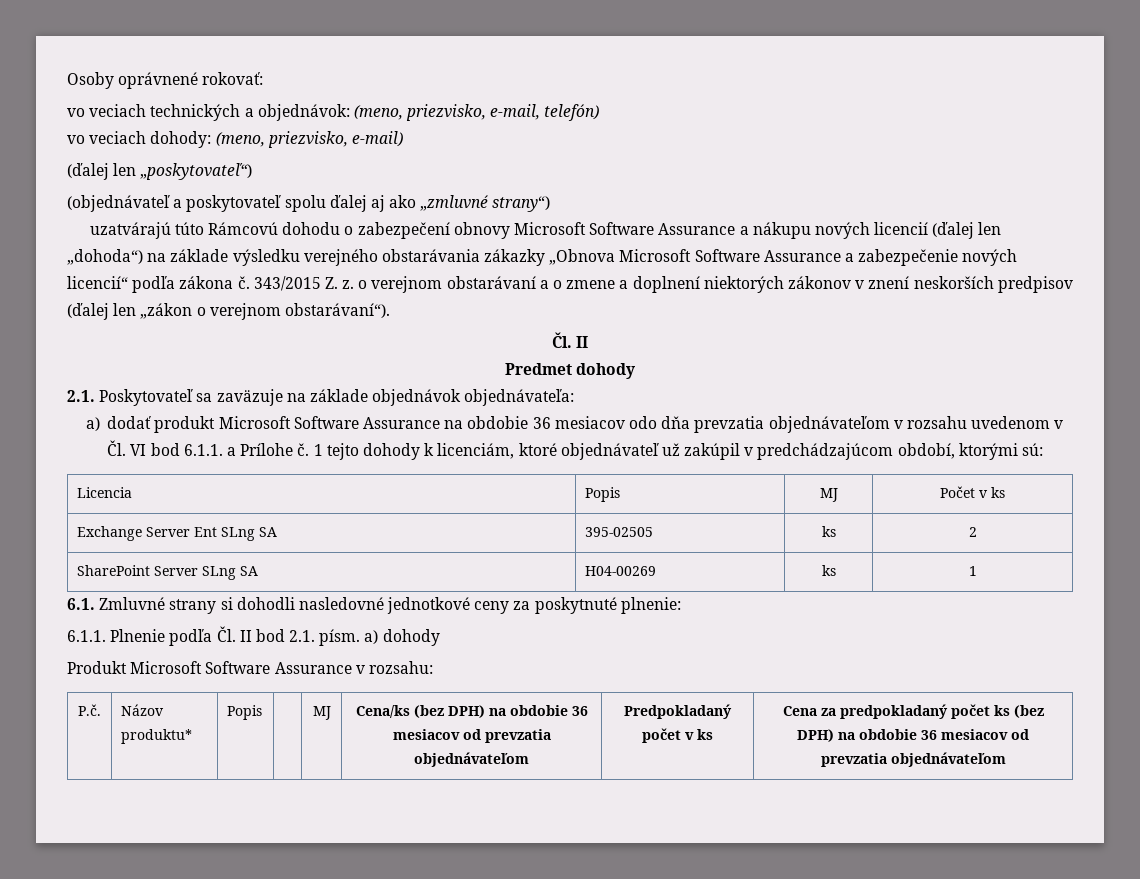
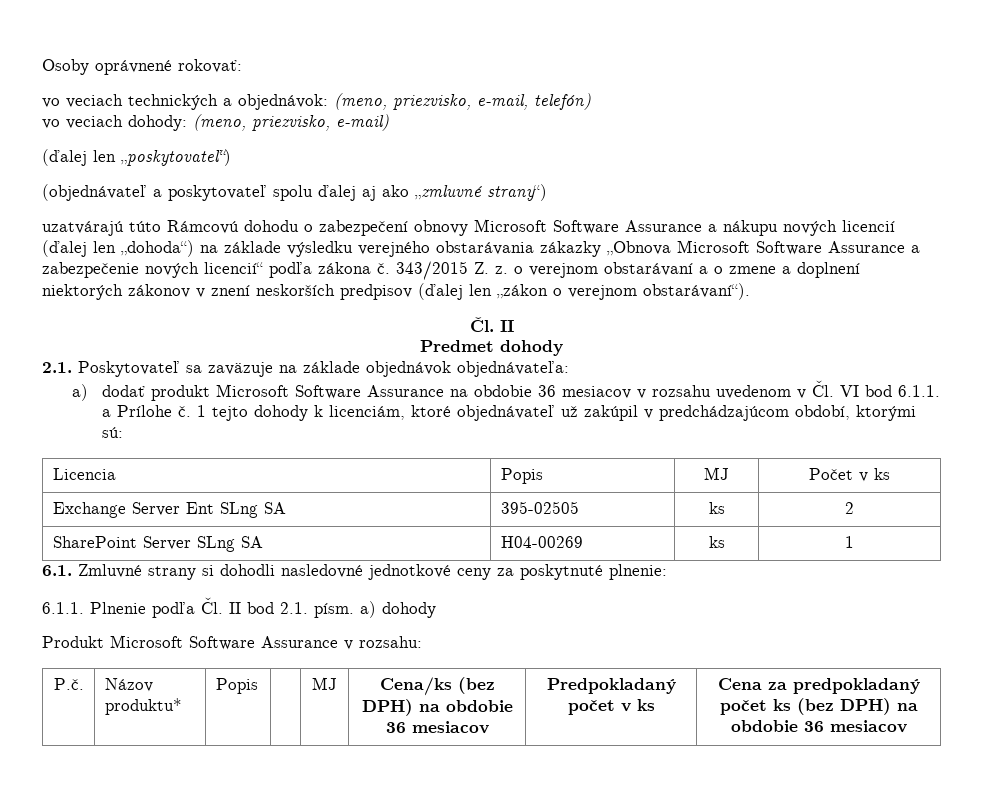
[628,416,890,433] odo dňa prevzatia objednávateľom -> (632, 392) none
[462,729,551,743] [414,752,529,767] od prevzatia objednávateľom -> (489, 727) none
[1011,729,1029,740] [820,752,1006,767] od prevzatia objednávateľom -> (907, 726) none

